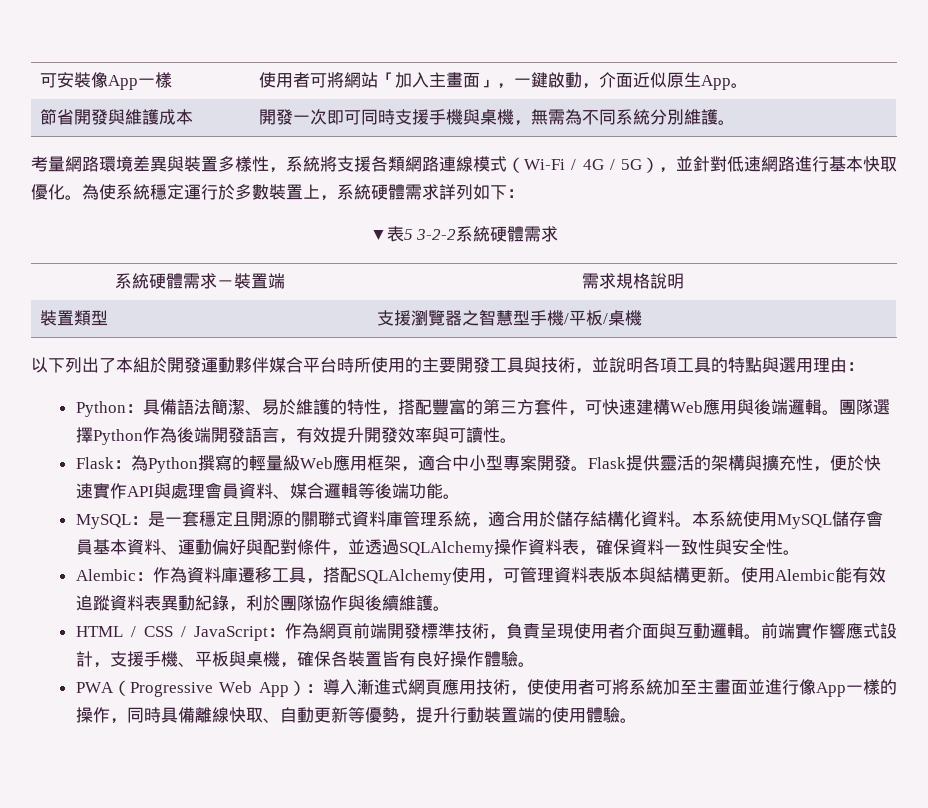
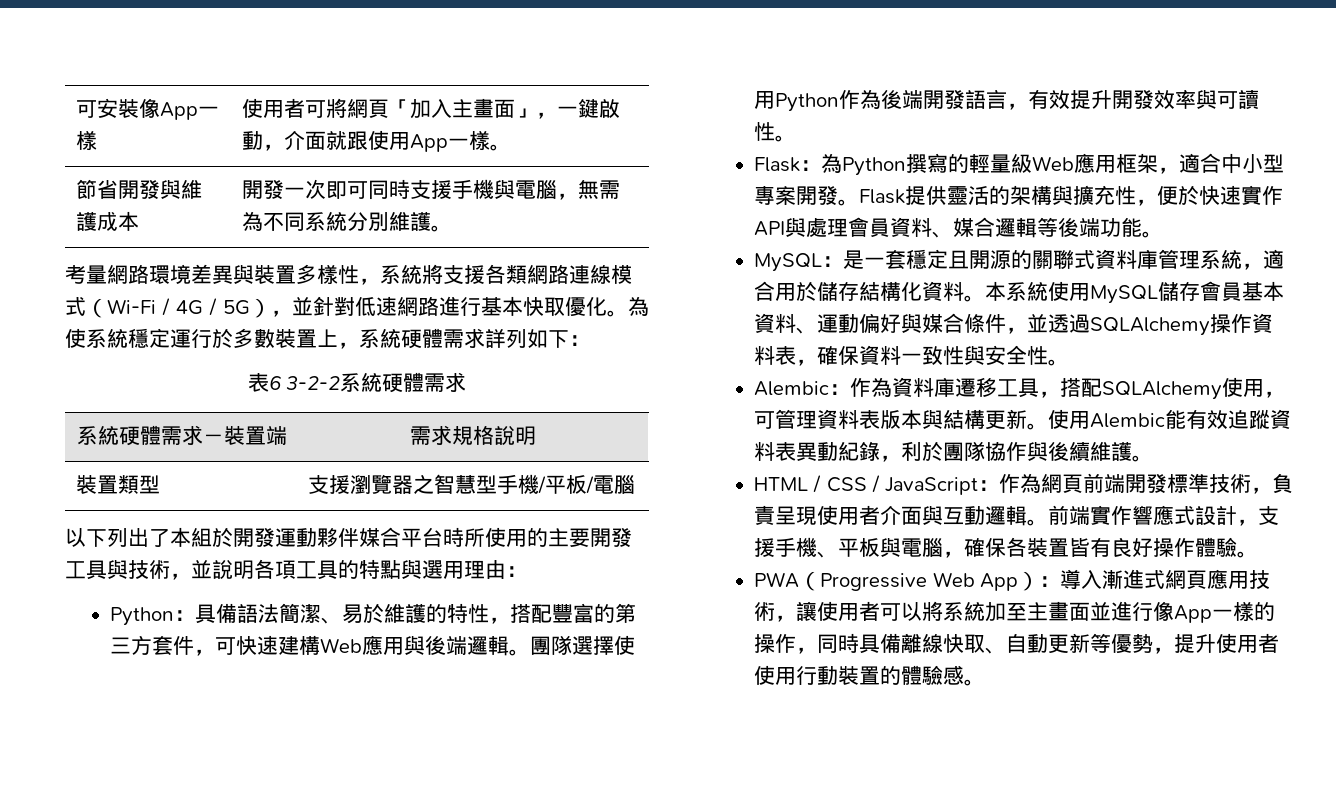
[360,72,378,88] 站 -> [367,99,389,118] 頁
[632,72,731,90] 近似原生App -> [325,130,490,152] 就跟使用App一樣
[479,109,514,125] 桌機 -> [514,180,557,199] 電腦
[369,226,413,242] ▼表5 -> [247,373,282,392] 表6
[607,310,642,326] 桌機 -> [592,475,635,494] 電腦
(93, 435) none -> [614,635,636,655] [754,91,776,109] 使用
[262,539,297,555] 配對 -> [922,313,965,333] 媒合
[245,651,280,667] 桌機 -> [901,538,944,557] 電腦
[527,679,612,695] 使使用者可 -> [796,601,923,621] 讓使用者可以
[449,707,620,723] 行動裝置端的使用體驗 -> [1216,633,1280,653] [754,665,965,685] 使用者使用行動裝置的體驗感

